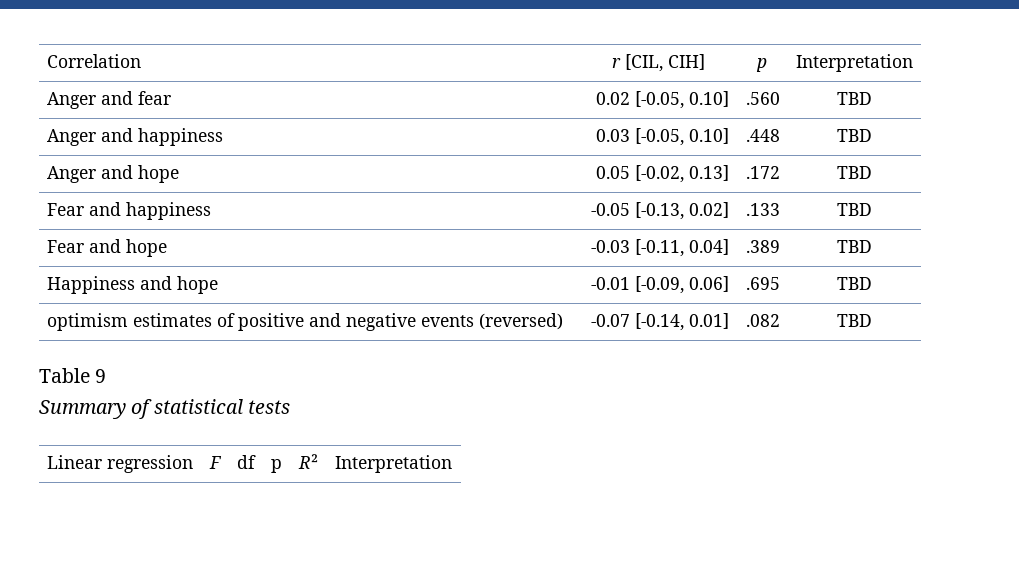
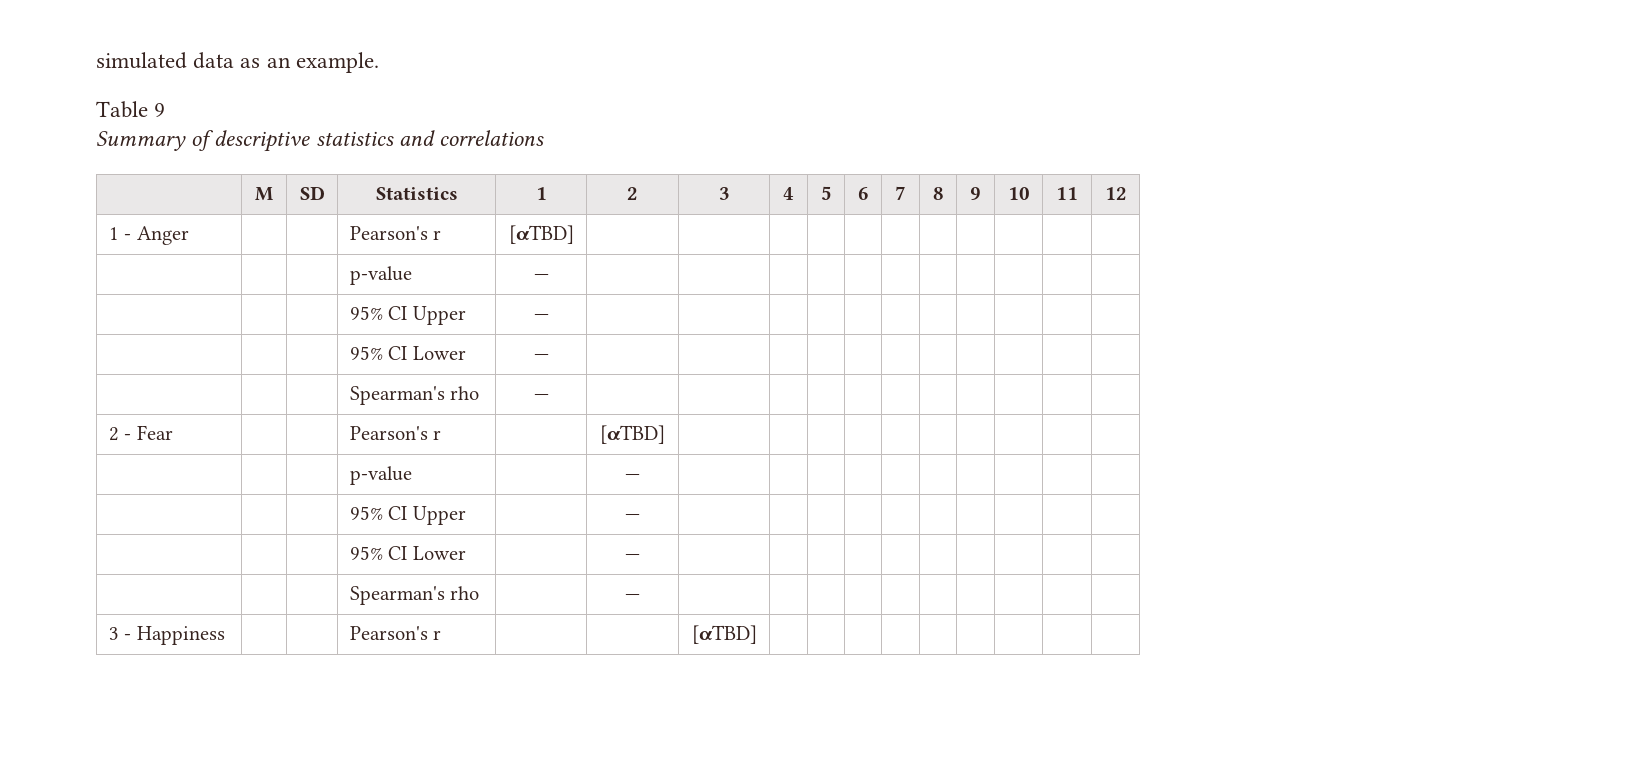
[46,54,141,68] [611,54,705,72] [756,58,767,72] [795,54,913,72] [46,91,171,109] [596,91,730,109] [746,92,781,105] [836,92,872,105] [46,128,223,146] [596,128,730,146] [746,129,781,142] [836,129,872,142] [46,165,179,183] [596,165,730,183] [746,166,781,179] [836,166,872,179] [46,202,211,220] [591,202,730,220] [746,203,781,216] [836,203,872,216] [46,239,167,257] [591,239,730,257] [746,240,781,253] [836,240,872,253] [46,276,218,294] [591,276,730,294] [746,277,781,290] [836,277,872,290] [46,313,563,331] [591,313,730,331] [746,314,781,327] [836,314,872,327] [39,368,107,383] [39,399,290,419] [46,455,193,473] [208,456,222,469] [236,455,256,469] [270,459,282,473] [298,454,318,469] [335,455,452,473] Correlation | r [CIL, CIH] | p | Interpretation // Anger and fear | 0.02 [-0.05, 0.10] | .560 | TBD // Anger and happiness | 0.03 [-0.05, 0.10] | .448 | TBD // Anger and hope | 0.05 [-0.02, 0.13] | .172 | TBD // Fear and happiness | -0.05 [-0.13, 0.02] | .133 | TBD // Fear and hope | -0.03 [-0.11, 0.04] | .389 | TBD // Happiness and hope | -0.01 [-0.09, 0.06] | .695 | TBD // optimism estimates of positive and negative events (reversed) | -0.07 [-0.14, 0.01] | .082 | TBD // Table 9 // Summary of statistical tests // Linear regression | F | df | p | R² | Interpretation -> [96,52,379,73] [96,101,166,118] [96,130,545,152] [255,187,274,201] [299,186,325,200] [375,187,458,200] [535,187,547,200] [627,187,638,200] [718,187,730,200] [783,187,794,200] [820,186,832,200] [857,187,869,200] [895,186,906,200] [932,187,944,200] [970,187,981,200] [1007,187,1030,200] [1056,187,1078,200] [1104,187,1127,200] [108,226,189,245] [349,226,442,240] [508,225,574,244] [349,266,412,285] [533,274,549,280] [349,306,466,325] [533,314,549,320] [349,346,466,360] [533,354,549,360] [349,386,480,405] [533,394,549,400] [108,425,173,441] [349,426,442,440] [600,425,665,444] [349,466,412,485] [625,474,640,480] [349,506,466,525] [625,514,640,520] [349,546,466,560] [625,554,640,560] [349,586,480,605] [625,594,640,600] [108,626,225,645] [349,626,442,640] [691,625,757,644] simulated data as an example. // Table 9 // Summary of descriptive statistics and correlations // | M | SD | Statistics | 1 | 2 | 3 | 4 | 5 | 6 | 7 | 8 | 9 | 10 | 11 | 12 // 1 - Anger | | | Pearson's r | [αTBD] | | | | | | | | | | | // | | | p-value | — | | | | | | | | | | | // | | | 95% CI Upper | — | | | | | | | | | | | // | | | 95% CI Lower | — | | | | | | | | | | | // | | | Spearman's rho | — | | | | | | | | | | | // 2 - Fear | | | Pearson's r | | [αTBD] | | | | | | | | | | // | | | p-value | | — | | | | | | | | | | // | | | 95% CI Upper | | — | | | | | | | | | | // | | | 95% CI Lower | | — | | | | | | | | | | // | | | Spearman's rho | | — | | | | | | | | | | // 3 - Happiness | | | Pearson's r | | | [αTBD] | | | | | | | | |

